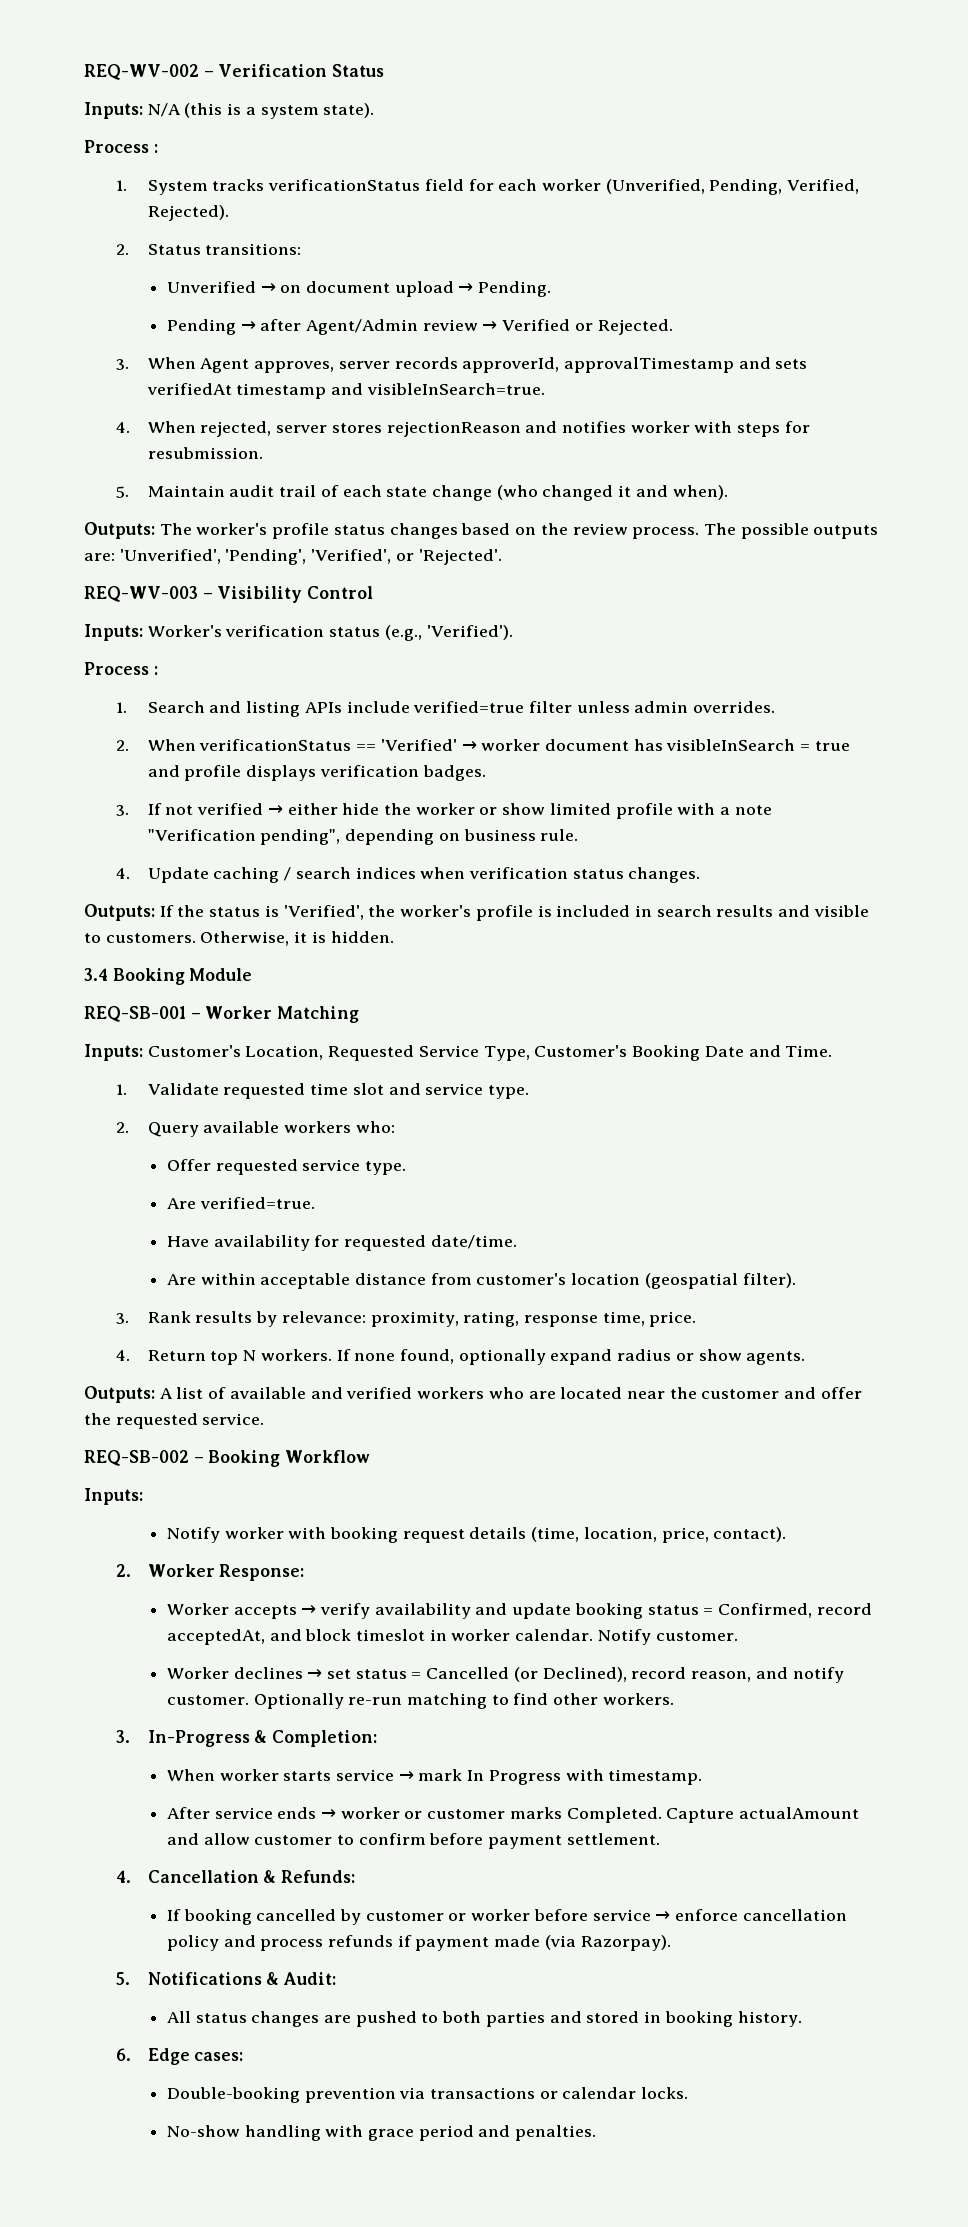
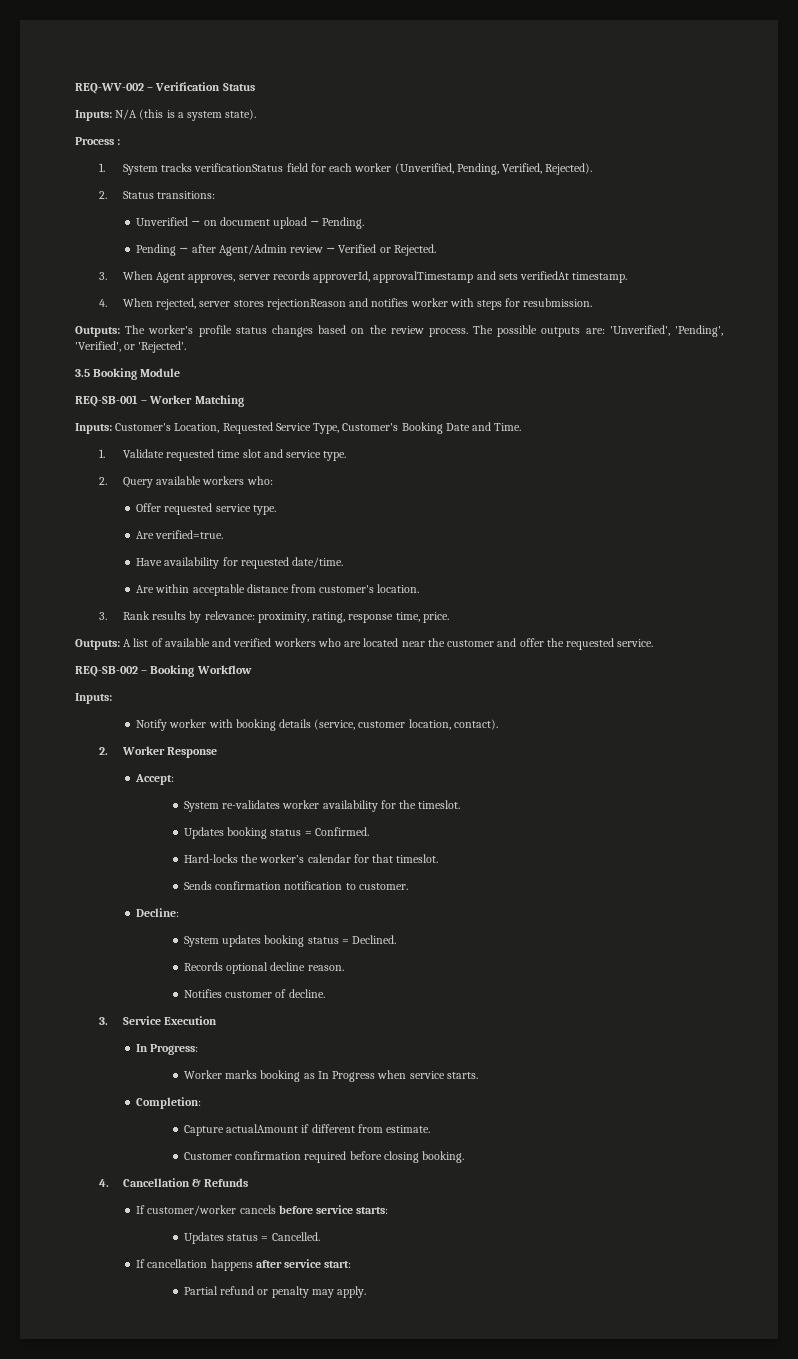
[236,383,545,399] timestamp and visibleInSearch=true. -> [572,272,628,283] timestamp.
[115,485,728,501] // 5. Maintain audit trail of each state change (who changed it and when). -> (593, 302) none
[84,586,374,603] [84,624,513,641] [84,662,158,675] [115,701,776,717] [115,739,850,751] [147,765,486,781] [115,803,772,819] [147,829,579,845] [115,867,701,883] [84,904,869,921] [84,931,394,946] [84,968,108,981] REQ-WV-003 – Visibility Control // Inputs: Worker's verification status (e.g., 'Verified'). // Process : // 1. Search and listing APIs include verified=true filter unless admin overrides. // 2. When verificationStatus == 'Verified' → worker document has visibleInSearch = true and profile displays verification badges. // 3. If not verified → either hide the worker or show limited profile with a note "Verification pending", depending on business rule. // 4. Update caching / search indices when verification status changes. // Outputs: If the status is 'Verified', the worker's profile is included in search results and visible to customers. Otherwise, it is hidden. // 3.4 -> [75,369,90,377] 3.5
[571,1273,796,1289] location (geospatial filter). -> [377,584,420,593] location.
[115,1349,806,1365] // 4. Return top N workers. If none found, optionally expand radius or show agents. -> (449, 617) none
[402,1527,787,1543] [115,1564,305,1581] [166,1603,872,1619] [166,1629,738,1645] [166,1667,844,1683] [166,1693,674,1709] [115,1730,378,1747] [166,1769,703,1785] [166,1807,860,1823] [166,1833,660,1849] request details (time, location, price, contact). // 2. Worker Response: // Worker accepts → verify availability and update booking status = Confirmed, record acceptedAt, and block timeslot in worker calendar. Notify customer. // Worker declines → set status = Cancelled (or Declined), record reason, and notify customer. Optionally re-run matching to find other workers. // 3. In-Progress & Completion: // When worker starts service → mark In Progress with timestamp. // After service ends → worker or customer marks Completed. Capture actualAmount and allow customer to confirm before payment settlement. -> [278,719,498,730] [98,746,218,758] [135,774,175,785] [183,800,461,812] [183,827,369,839] [183,854,439,863] [183,881,408,890] [136,908,180,917] [183,935,397,947] [183,962,344,974] [183,989,325,998] [98,1016,218,1025] [136,1044,199,1055] [183,1070,478,1082] [136,1097,202,1109] [183,1124,431,1136] [183,1151,465,1163] details (service, customer location, contact). // 2. Worker Response // Accept: // System re-validates worker availability for the timeslot. // Updates booking status = Confirmed. // Hard-locks the worker’s calendar for that timeslot. // Sends confirmation notification to customer. // Decline: // System updates booking status = Declined. // Records optional decline reason. // Notifies customer of decline. // 3. Service Execution // In Progress: // Worker marks booking as In Progress when service starts. // Completion: // Capture actualAmount if different from estimate. // Customer confirmation required before closing booking.
[281,1870,356,1883] [166,1909,847,1925] [166,1935,671,1951] [115,1972,337,1985] [166,2011,802,2027] [115,2048,244,2065] [166,2087,689,2103] [166,2125,597,2141] Refunds: // If booking cancelled by customer or worker before service → enforce cancellation policy and process refunds if payment made (via Razorpay). // 5. Notifications & Audit: // All status changes are pushed to both parties and stored in booking history. // 6. Edge cases: // Double-booking prevention via transactions or calendar locks. // No-show handling with grace period and penalties. -> [204,1178,249,1187] [136,1205,389,1216] [183,1232,320,1244] [136,1259,352,1271] [183,1286,367,1298] Refunds // If customer/worker cancels before service starts: // Updates status = Cancelled. // If cancellation happens after service start: // Partial refund or penalty may apply.

